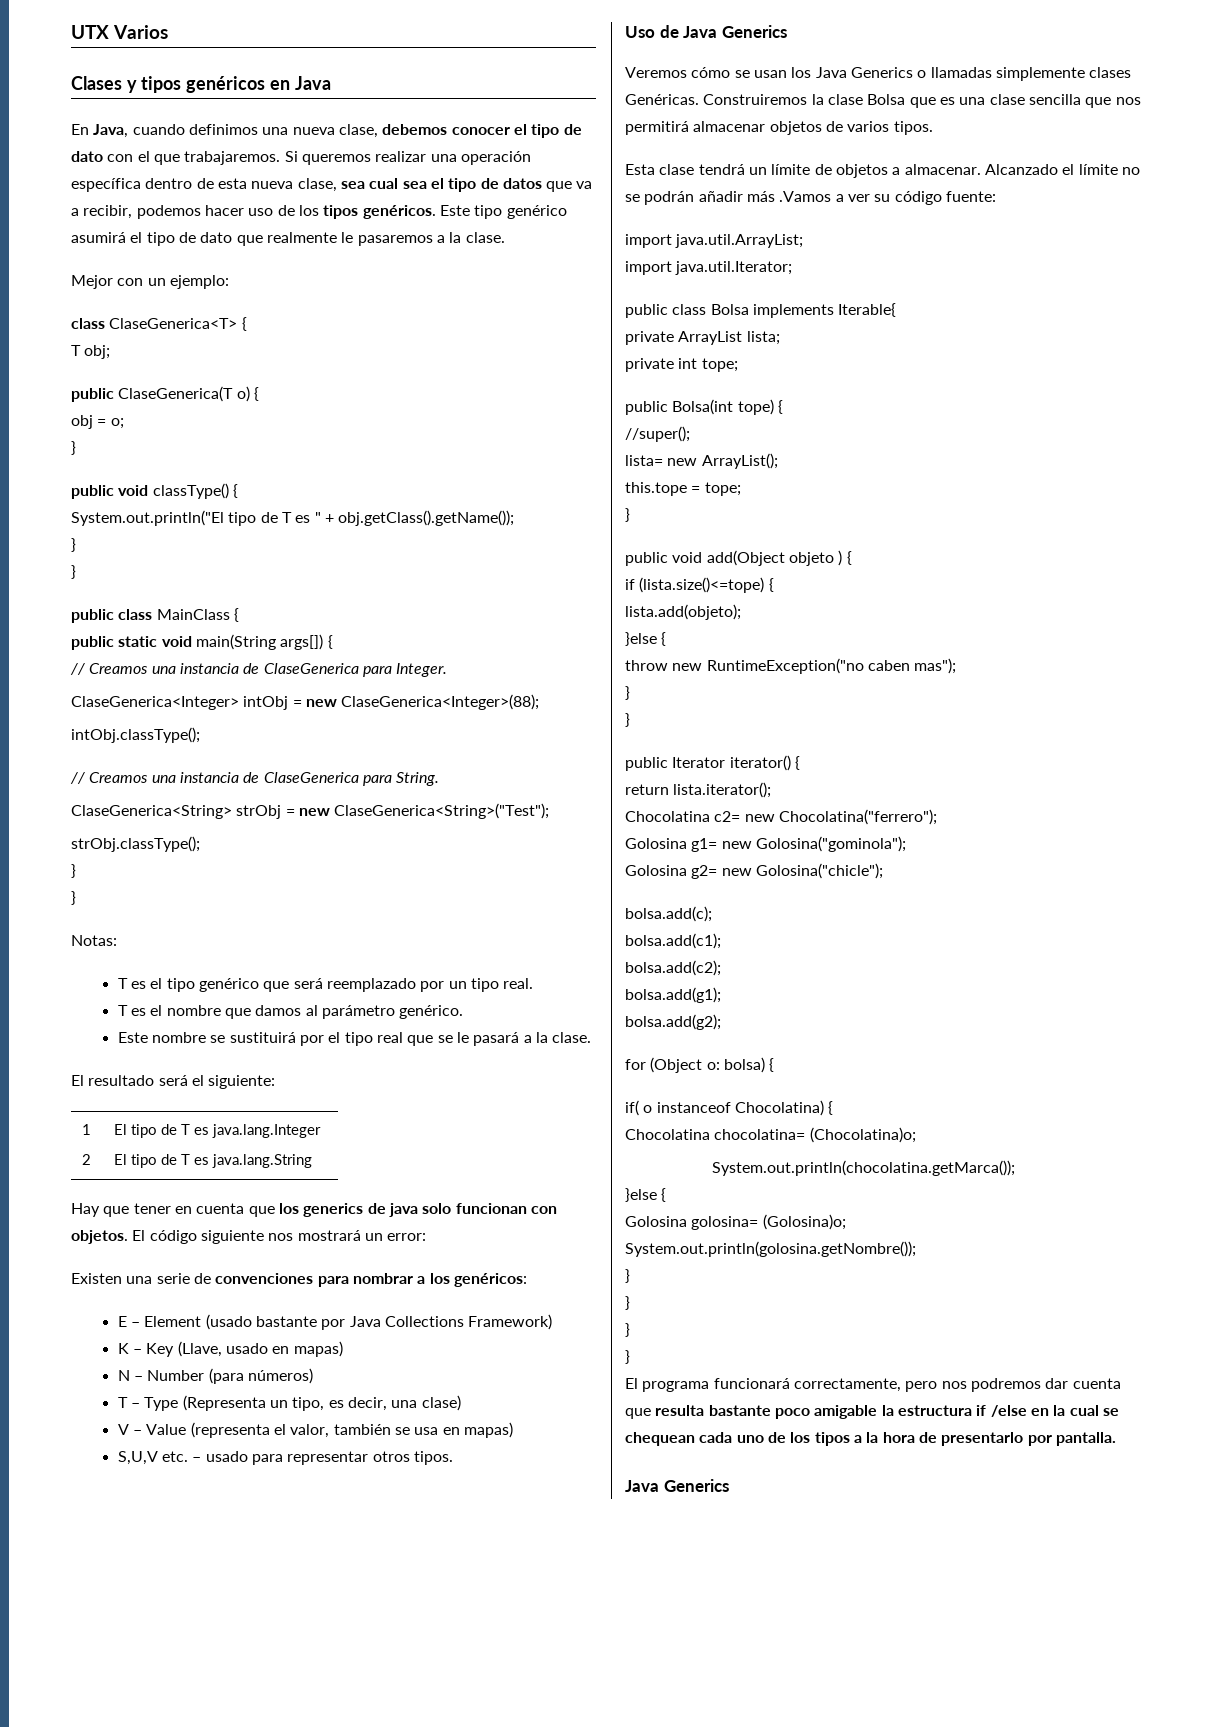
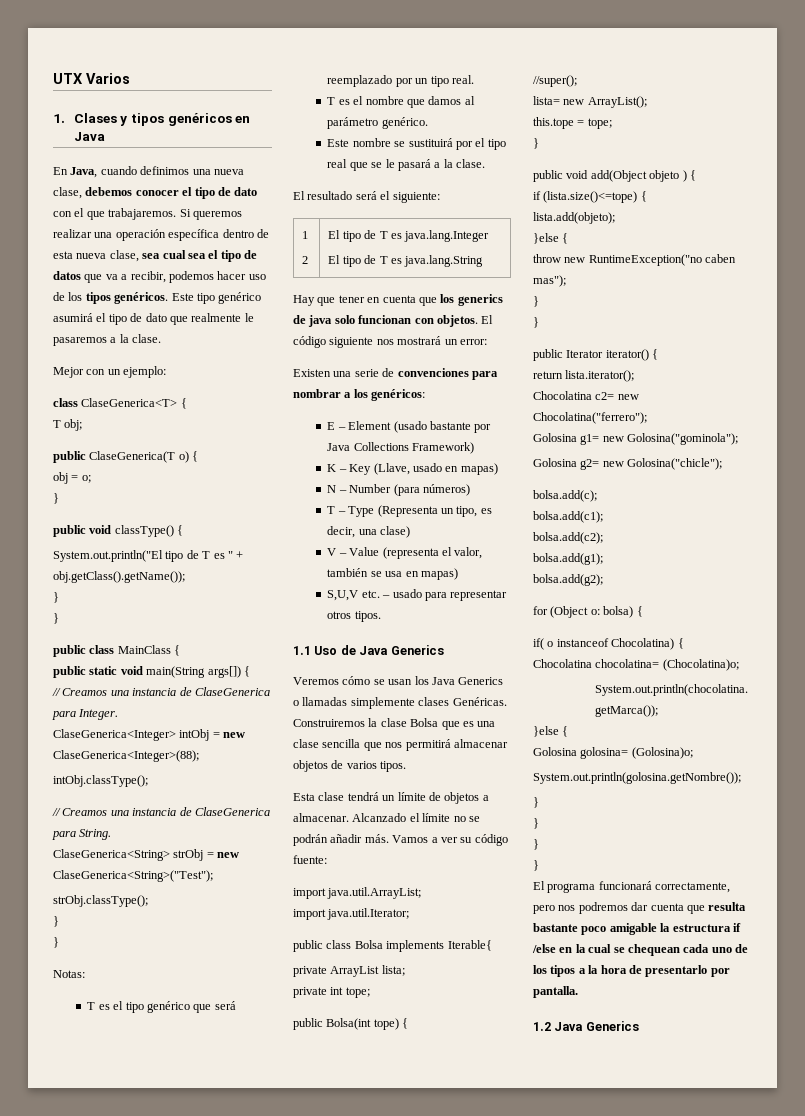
(168, 32) none -> [53,114,65,123] 1.
(453, 1458) none -> [293,646,311,655] 1.1
[746,191,832,202] más .Vamos -> [364,834,429,843] más. Vamos
(1116, 1439) none -> [533,1022,551,1031] 1.2

